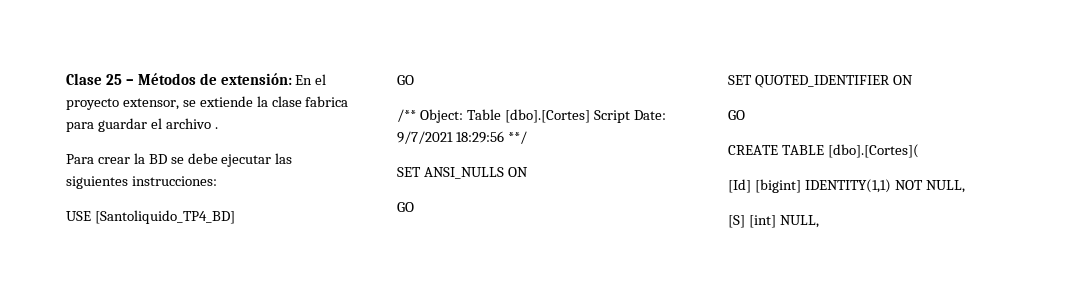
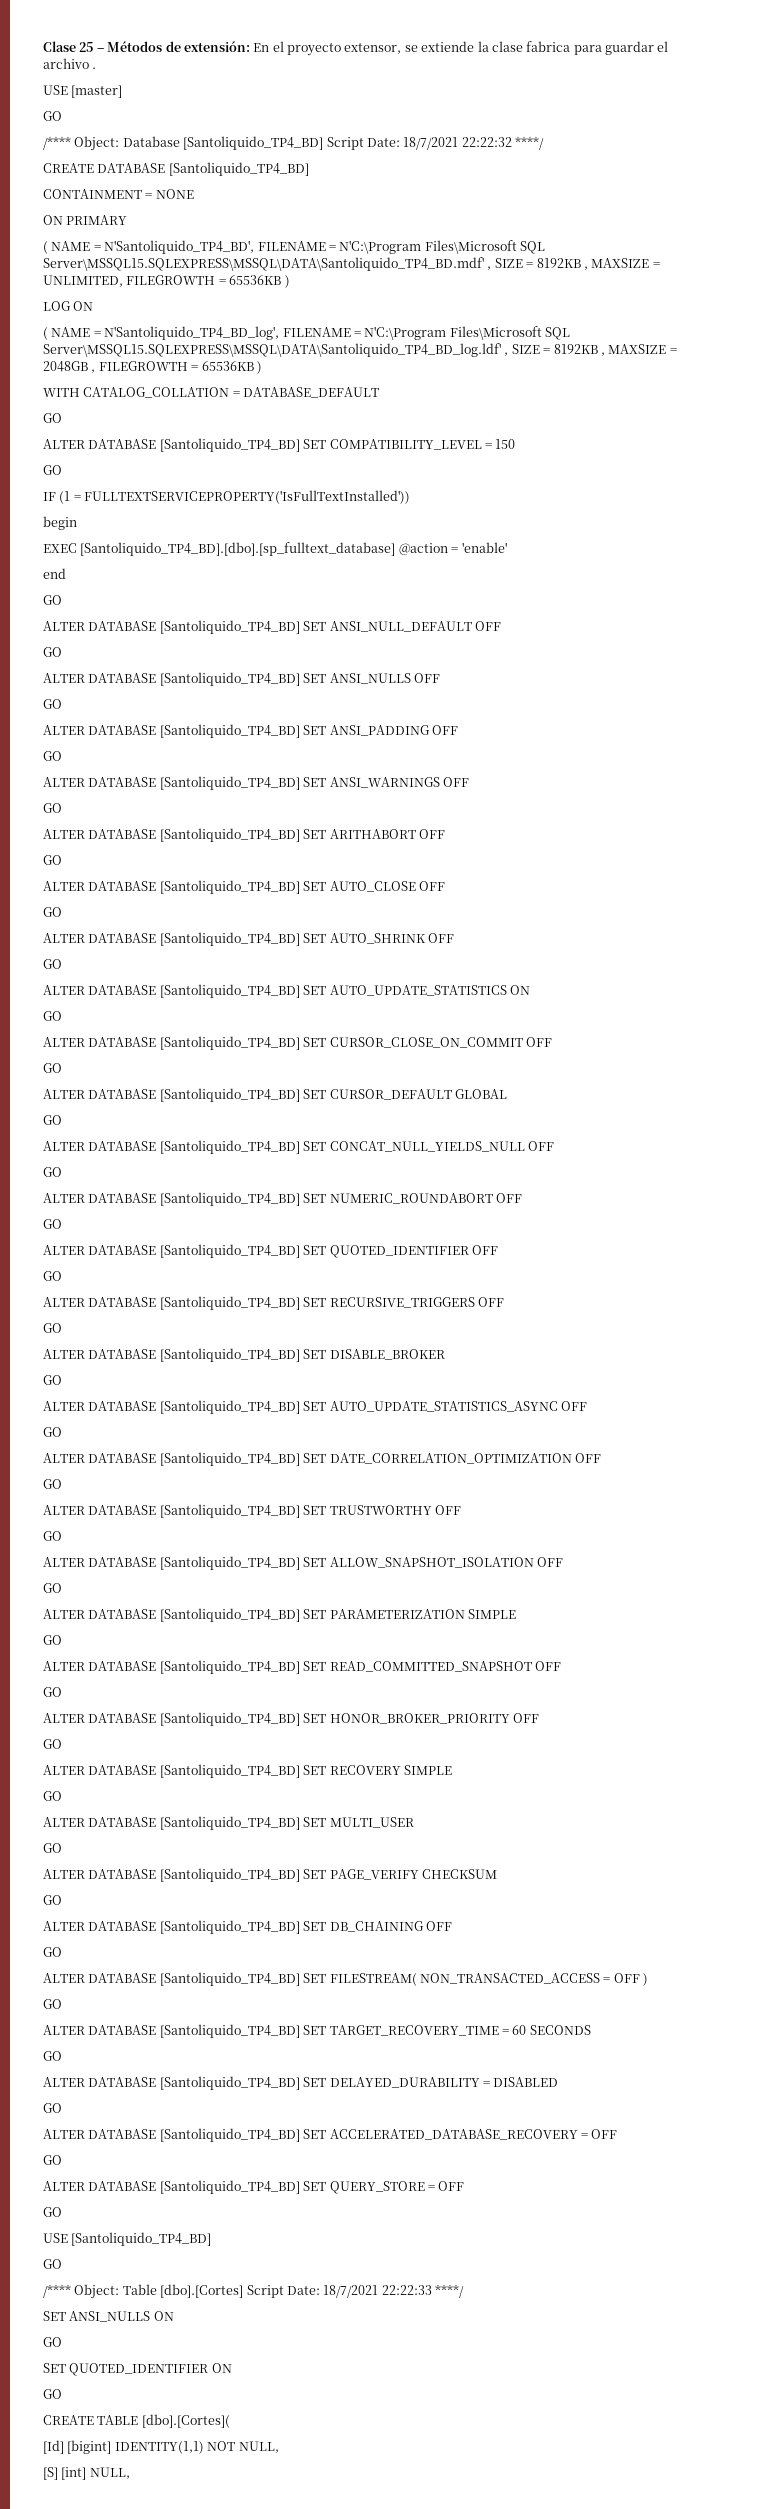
[66,153,293,167] [66,176,217,189] Para crear la BD se debe ejecutar las siguientes instrucciones: -> [43,85,123,98] [43,111,62,121] [43,136,544,151] [43,162,309,176] [43,189,194,199] [43,215,128,225] [43,240,545,254] [43,257,660,271] [43,275,290,288] [43,301,94,311] [43,326,570,340] [43,343,677,357] [43,361,262,374] [43,387,380,398] [43,413,62,423] [43,438,516,452] [43,465,62,475] [43,490,411,504] [43,516,77,530] [43,542,507,556] [43,568,66,579] [43,595,62,605] [43,620,501,634] [43,647,62,657] [43,672,440,686] [43,699,62,709] [43,724,458,738] [43,751,62,761] [43,776,469,790] [43,803,62,813] [43,828,445,842] [43,855,62,865] [43,880,445,894] [43,907,62,917] [43,932,454,946] [43,959,62,969] [43,984,530,998] [43,1011,62,1021] [43,1036,552,1050] [43,1063,62,1073] [43,1088,507,1102] [43,1115,62,1125] [43,1140,554,1154] [43,1167,62,1177] [43,1192,522,1206] [43,1219,62,1229] [43,1244,498,1258] [43,1271,62,1281] [43,1296,504,1310] [43,1323,62,1333] [43,1348,445,1362] [43,1375,62,1385] [43,1400,587,1414] [43,1427,62,1437] [43,1452,601,1466] [43,1479,62,1489] [43,1504,461,1518] [43,1531,62,1541] [43,1556,563,1570] [43,1583,62,1593] [43,1608,516,1622] [43,1635,62,1645] [43,1660,561,1674] [43,1687,62,1697] [43,1712,539,1726] [43,1739,62,1749] [43,1764,452,1778] [43,1791,62,1801] [43,1816,414,1830] [43,1843,62,1853] [43,1868,497,1882] [43,1895,62,1905] [43,1920,452,1934] [43,1947,62,1957] [43,1972,648,1986] [43,1999,62,2009] [43,2024,591,2038] [43,2051,62,2061] [43,2076,559,2090] [43,2103,62,2113] [43,2128,618,2142] [43,2155,62,2165] [43,2180,465,2194] [43,2207,62,2217] USE [master] // GO // /**** Object: Database [Santoliquido_TP4_BD] Script Date: 18/7/2021 22:22:32 ****/ // CREATE DATABASE [Santoliquido_TP4_BD] // CONTAINMENT = NONE // ON PRIMARY // ( NAME = N'Santoliquido_TP4_BD', FILENAME = N'C:\Program Files\Microsoft SQL Server\MSSQL15.SQLEXPRESS\MSSQL\DATA\Santoliquido_TP4_BD.mdf' , SIZE = 8192KB , MAXSIZE = UNLIMITED, FILEGROWTH = 65536KB ) // LOG ON // ( NAME = N'Santoliquido_TP4_BD_log', FILENAME = N'C:\Program Files\Microsoft SQL Server\MSSQL15.SQLEXPRESS\MSSQL\DATA\Santoliquido_TP4_BD_log.ldf' , SIZE = 8192KB , MAXSIZE = 2048GB , FILEGROWTH = 65536KB ) // WITH CATALOG_COLLATION = DATABASE_DEFAULT // GO // ALTER DATABASE [Santoliquido_TP4_BD] SET COMPATIBILITY_LEVEL = 150 // GO // IF (1 = FULLTEXTSERVICEPROPERTY('IsFullTextInstalled')) // begin // EXEC [Santoliquido_TP4_BD].[dbo].[sp_fulltext_database] @action = 'enable' // end // GO // ALTER DATABASE [Santoliquido_TP4_BD] SET ANSI_NULL_DEFAULT OFF // GO // ALTER DATABASE [Santoliquido_TP4_BD] SET ANSI_NULLS OFF // GO // ALTER DATABASE [Santoliquido_TP4_BD] SET ANSI_PADDING OFF // GO // ALTER DATABASE [Santoliquido_TP4_BD] SET ANSI_WARNINGS OFF // GO // ALTER DATABASE [Santoliquido_TP4_BD] SET ARITHABORT OFF // GO // ALTER DATABASE [Santoliquido_TP4_BD] SET AUTO_CLOSE OFF // GO // ALTER DATABASE [Santoliquido_TP4_BD] SET AUTO_SHRINK OFF // GO // ALTER DATABASE [Santoliquido_TP4_BD] SET AUTO_UPDATE_STATISTICS ON // GO // ALTER DATABASE [Santoliquido_TP4_BD] SET CURSOR_CLOSE_ON_COMMIT OFF // GO // ALTER DATABASE [Santoliquido_TP4_BD] SET CURSOR_DEFAULT GLOBAL // GO // ALTER DATABASE [Santoliquido_TP4_BD] SET CONCAT_NULL_YIELDS_NULL OFF // GO // ALTER DATABASE [Santoliquido_TP4_BD] SET NUMERIC_ROUNDABORT OFF // GO // ALTER DATABASE [Santoliquido_TP4_BD] SET QUOTED_IDENTIFIER OFF // GO // ALTER DATABASE [Santoliquido_TP4_BD] SET RECURSIVE_TRIGGERS OFF // GO // ALTER DATABASE [Santoliquido_TP4_BD] SET DISABLE_BROKER // GO // ALTER DATABASE [Santoliquido_TP4_BD] SET AUTO_UPDATE_STATISTICS_ASYNC OFF // GO // ALTER DATABASE [Santoliquido_TP4_BD] SET DATE_CORRELATION_OPTIMIZATION OFF // GO // ALTER DATABASE [Santoliquido_TP4_BD] SET TRUSTWORTHY OFF // GO // ALTER DATABASE [Santoliquido_TP4_BD] SET ALLOW_SNAPSHOT_ISOLATION OFF // GO // ALTER DATABASE [Santoliquido_TP4_BD] SET PARAMETERIZATION SIMPLE // GO // ALTER DATABASE [Santoliquido_TP4_BD] SET READ_COMMITTED_SNAPSHOT OFF // GO // ALTER DATABASE [Santoliquido_TP4_BD] SET HONOR_BROKER_PRIORITY OFF // GO // ALTER DATABASE [Santoliquido_TP4_BD] SET RECOVERY SIMPLE // GO // ALTER DATABASE [Santoliquido_TP4_BD] SET MULTI_USER // GO // ALTER DATABASE [Santoliquido_TP4_BD] SET PAGE_VERIFY CHECKSUM // GO // ALTER DATABASE [Santoliquido_TP4_BD] SET DB_CHAINING OFF // GO // ALTER DATABASE [Santoliquido_TP4_BD] SET FILESTREAM( NON_TRANSACTED_ACCESS = OFF ) // GO // ALTER DATABASE [Santoliquido_TP4_BD] SET TARGET_RECOVERY_TIME = 60 SECONDS // GO // ALTER DATABASE [Santoliquido_TP4_BD] SET DELAYED_DURABILITY = DISABLED // GO // ALTER DATABASE [Santoliquido_TP4_BD] SET ACCELERATED_DATABASE_RECOVERY = OFF // GO // ALTER DATABASE [Santoliquido_TP4_BD] SET QUERY_STORE = OFF // GO
[397,109,416,122] /** -> [43,2284,71,2298] /****
[397,131,527,144] 9/7/2021 18:29:56 **/ -> [323,2284,464,2298] 18/7/2021 22:22:33 ****/

